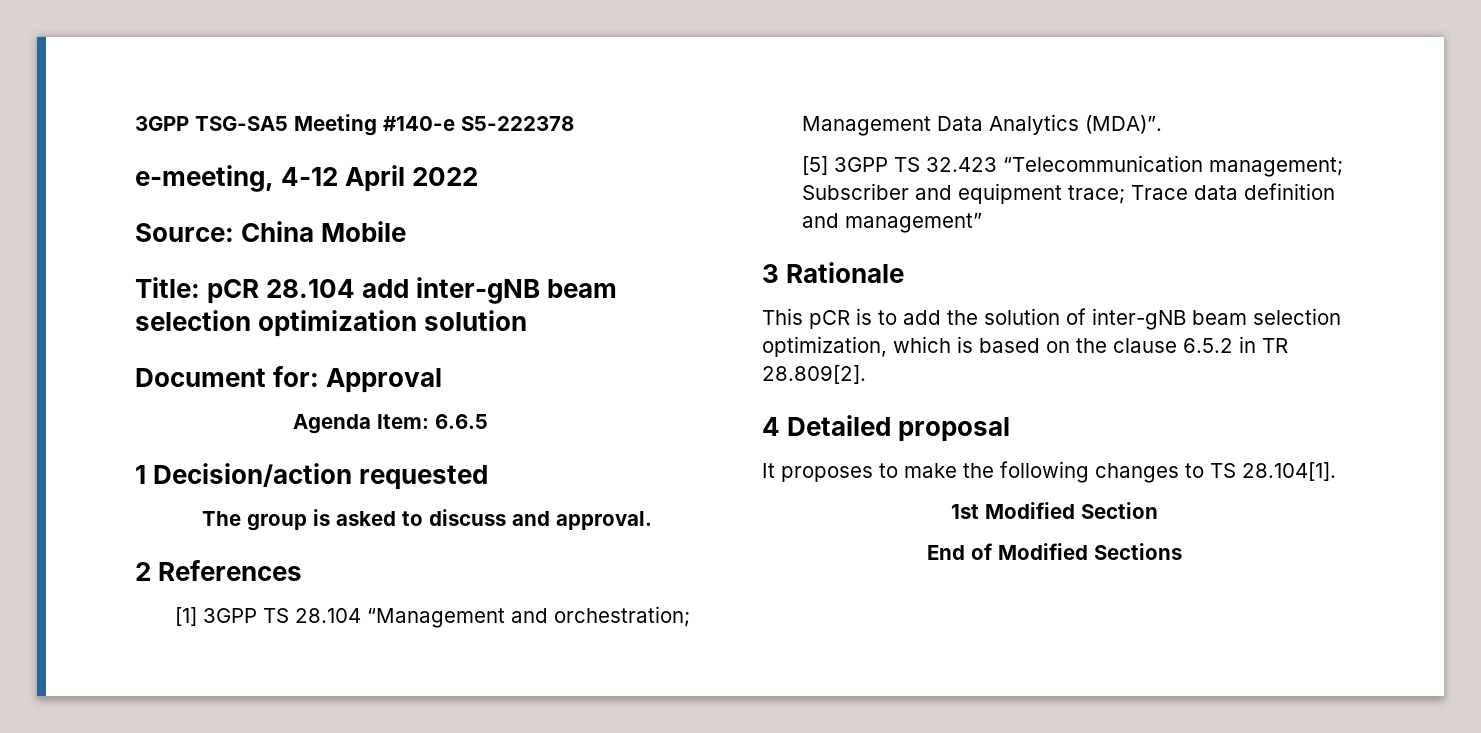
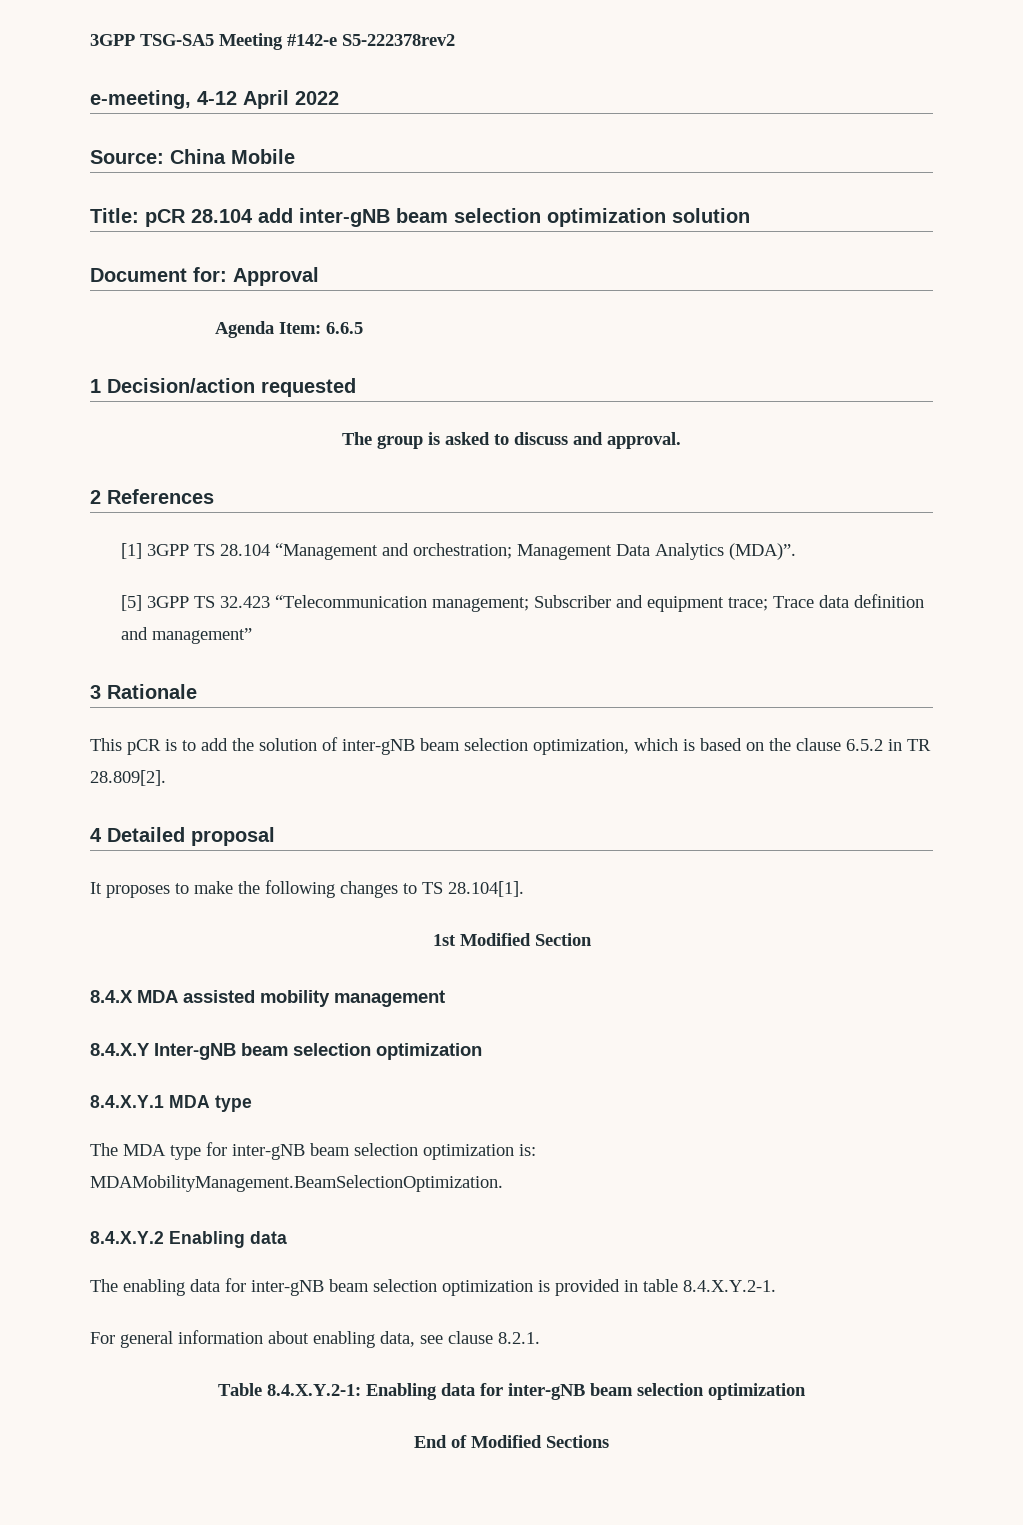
[383,116,574,131] #140-e S5-222378 -> [287,34,455,46] #142-e S5-222378rev2
(1158, 510) none -> [90,990,445,1007] [90,1043,482,1060] [90,1095,252,1112] [90,1142,536,1160] [90,1175,503,1192] [90,1231,287,1248] [90,1278,776,1296] [90,1330,540,1348] [218,1383,806,1400] // 8.4.X MDA assisted mobility management // 8.4.X.Y Inter-gNB beam selection optimization // 8.4.X.Y.1 MDA type // The MDA type for inter-gNB beam selection optimization is: MDAMobilityManagement.BeamSelectionOptimization. // 8.4.X.Y.2 Enabling data // The enabling data for inter-gNB beam selection optimization is provided in table 8.4.X.Y.2-1. // For general information about enabling data, see clause 8.2.1. // Table 8.4.X.Y.2-1: Enabling data for inter-gNB beam selection optimization

